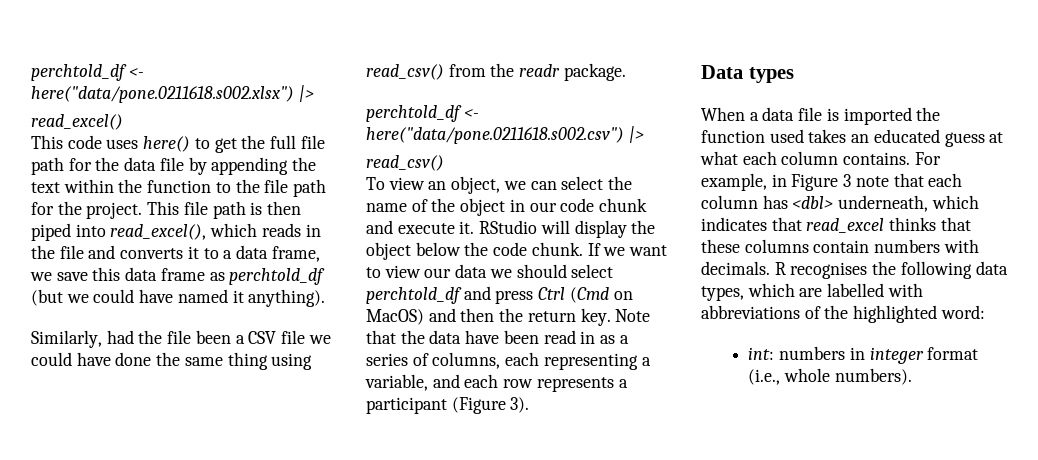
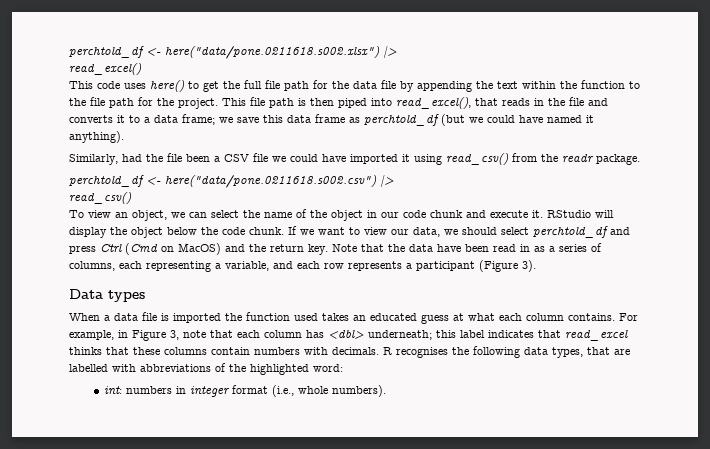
[210,223,258,237] which -> [475,98,498,106] that
[271,246,320,262] frame, -> [182,114,215,125] frame;
[115,352,268,370] done the same thing -> [350,154,410,164] imported it
[455,264,488,278] data -> [413,227,440,237] data,
[460,308,495,322] then -> (245, 248) none
[843,174,852,187] 3 -> [170,330,179,340] 3,
[838,195,979,212] underneath, which -> [368,330,485,340] underneath; this label
[747,283,795,297] which -> [587,347,610,355] that

